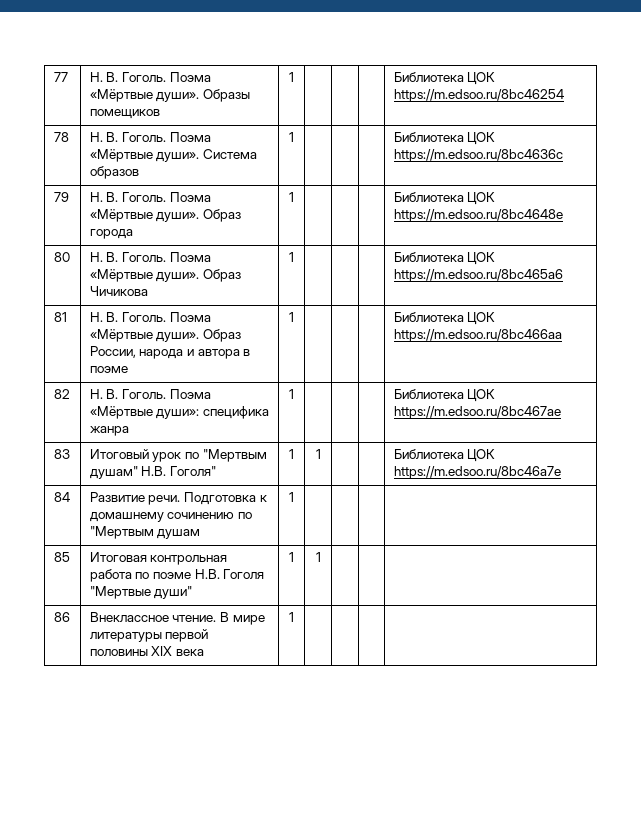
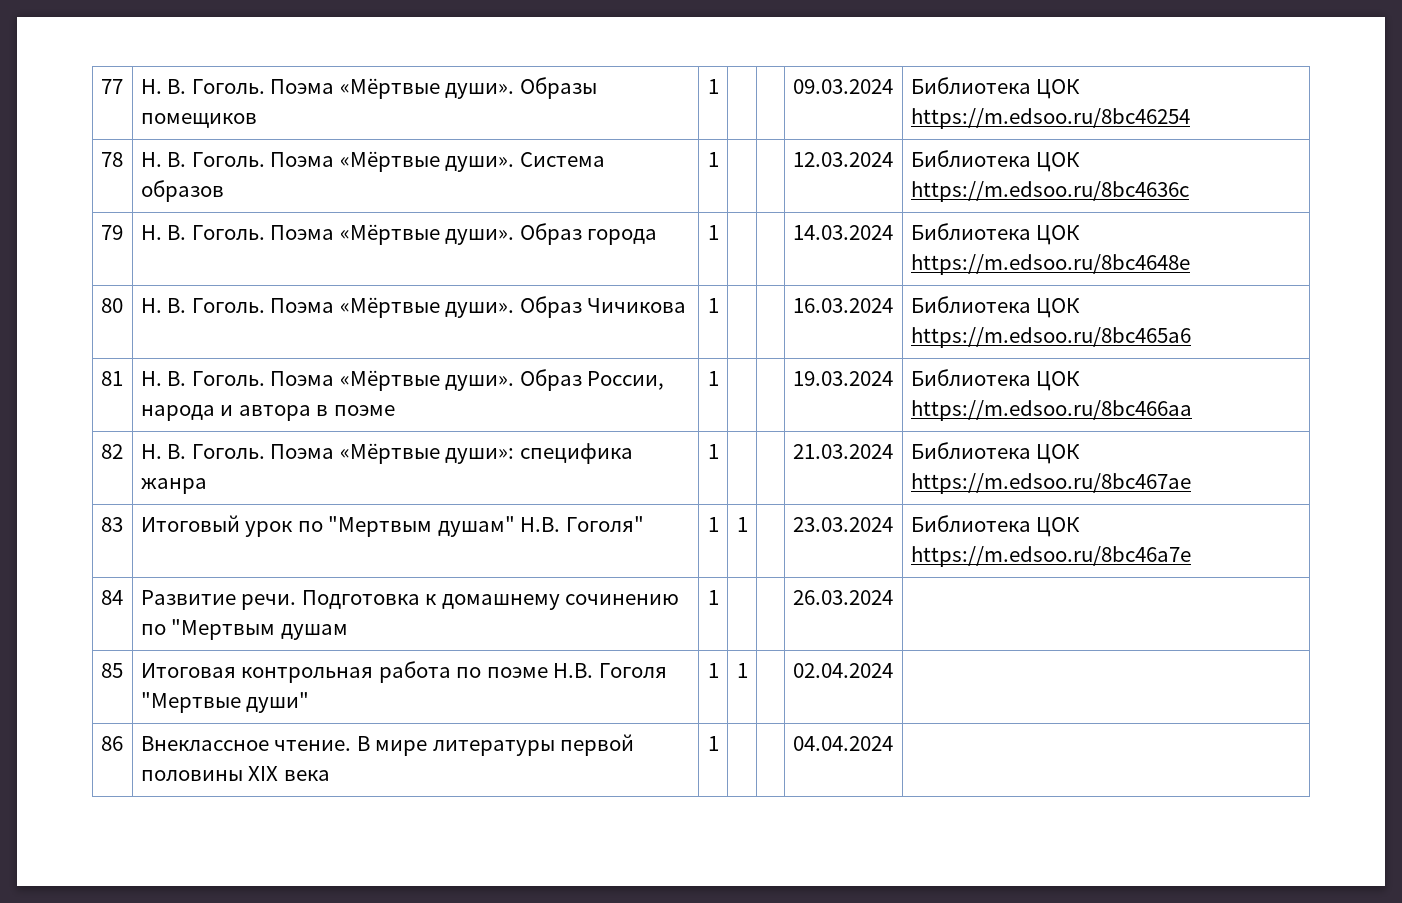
(294, 77) none -> [792,79,893,94] 09.03.2024
(294, 137) none -> [792,152,893,167] 12.03.2024
(294, 197) none -> [792,225,893,240] 14.03.2024
(294, 257) none -> [792,298,893,313] 16.03.2024
(294, 317) none -> [792,371,893,386] 19.03.2024
(294, 394) none -> [792,444,893,459] 21.03.2024
(321, 454) none -> [792,517,893,532] 23.03.2024
(294, 497) none -> [792,590,893,605] 26.03.2024
(321, 557) none -> [792,663,893,678] 02.04.2024
(294, 617) none -> [792,736,893,751] 04.04.2024

